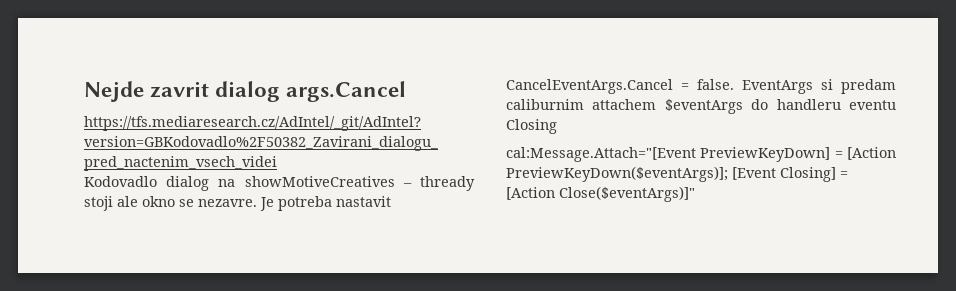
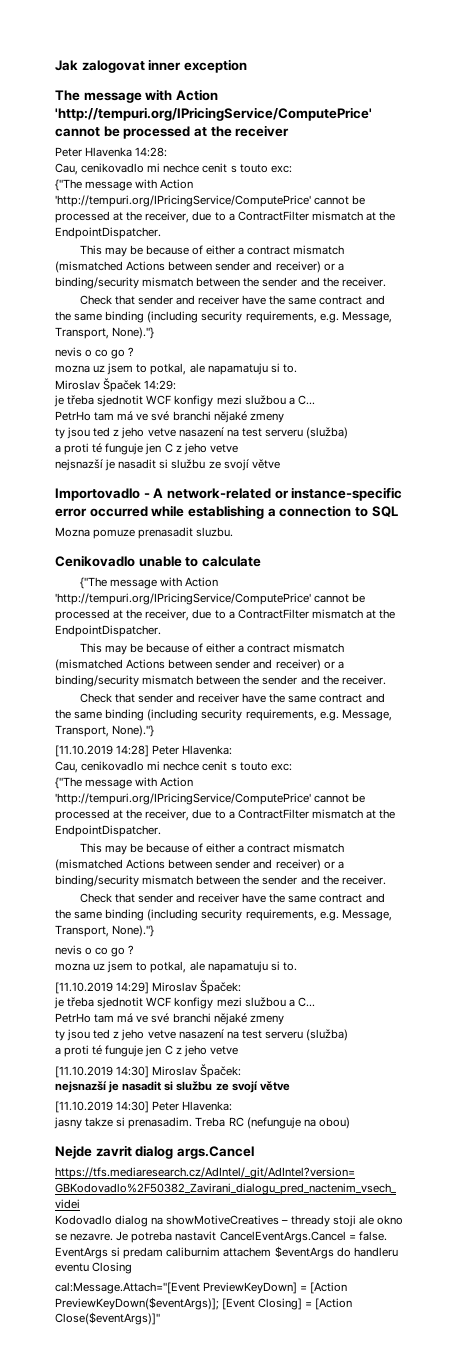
(84, 91) none -> [55,59,247,73] [55,89,218,103] [55,107,372,121] [55,125,290,139] [55,147,168,157] [55,163,292,175] [55,179,194,191] [55,195,366,207] [55,211,396,223] [55,227,161,239] [79,245,345,257] [55,261,344,273] [55,277,386,289] [79,295,385,305] [55,311,392,323] [55,327,155,339] [55,347,135,359] [55,363,297,375] [55,378,177,392] [54,395,315,407] [55,411,284,423] [55,427,349,439] [55,443,238,455] [55,459,280,471] [55,487,403,501] [55,505,398,519] [55,527,234,539] [55,555,261,567] [79,577,218,589] [55,593,366,605] [55,609,396,621] [55,625,161,637] [79,643,345,655] [55,659,344,671] [55,675,386,687] [79,693,385,703] [55,709,392,721] [55,725,155,737] [55,745,233,757] [55,761,292,773] [55,777,194,789] [55,793,366,805] [55,809,396,821] [55,825,161,837] [79,843,345,855] [55,859,344,871] [55,875,386,887] [79,893,385,903] [55,909,392,921] [55,925,155,937] [55,945,135,957] [55,961,297,973] [55,980,242,994] [54,997,315,1009] [55,1013,284,1025] [55,1029,349,1041] [55,1045,238,1057] [55,1064,242,1078] [55,1081,290,1093] [55,1101,233,1113] [54,1117,350,1129] Jak zalogovat inner exception // The message with Action 'http://tempuri.org/IPricingService/ComputePrice' cannot be processed at the receiver // Peter Hlavenka 14:28: // Cau, cenikovadlo mi nechce cenit s touto exc: // {"The message with Action 'http://tempuri.org/IPricingService/ComputePrice' cannot be processed at the receiver, due to a ContractFilter mismatch at the EndpointDispatcher. // This may be because of either a contract mismatch (mismatched Actions between sender and receiver) or a binding/security mismatch between the sender and the receiver. // Check that sender and receiver have the same contract and the same binding (including security requirements, e.g. Message, Transport, None)."} // nevis o co go ? // mozna uz jsem to potkal, ale napamatuju si to. // Miroslav Špaček 14:29: // je třeba sjednotit WCF konfigy mezi službou a C... // PetrHo tam má ve své branchi nějaké zmeny // ty jsou ted z jeho vetve nasazení na test serveru (služba) // a proti té funguje jen C z jeho vetve // nejsnazší je nasadit si službu ze svojí větve // Importovadlo - A network-related or instance-specific error occurred while establishing a connection to SQL // Mozna pomuze prenasadit sluzbu. // Cenikovadlo unable to calculate // {"The message with Action 'http://tempuri.org/IPricingService/ComputePrice' cannot be processed at the receiver, due to a ContractFilter mismatch at the EndpointDispatcher. // This may be because of either a contract mismatch (mismatched Actions between sender and receiver) or a binding/security mismatch between the sender and the receiver. // Check that sender and receiver have the same contract and the same binding (including security requirements, e.g. Message, Transport, None)."} // [11.10.2019 14:28] Peter Hlavenka: // Cau, cenikovadlo mi nechce cenit s touto exc: // {"The message with Action 'http://tempuri.org/IPricingService/ComputePrice' cannot be processed at the receiver, due to a ContractFilter mismatch at the EndpointDispatcher. // This may be because of either a contract mismatch (mismatched Actions between sender and receiver) or a binding/security mismatch between the sender and the receiver. // Check that sender and receiver have the same contract and the same binding (including security requirements, e.g. Message, Transport, None)."} // nevis o co go ? // mozna uz jsem to potkal, ale napamatuju si to. // [11.10.2019 14:29] Miroslav Špaček: // je třeba sjednotit WCF konfigy mezi službou a C... // PetrHo tam má ve své branchi nějaké zmeny // ty jsou ted z jeho vetve nasazení na test serveru (služba) // a proti té funguje jen C z jeho vetve // [11.10.2019 14:30] Miroslav Špaček: // nejsnazší je nasadit si službu ze svojí větve // [11.10.2019 14:30] Peter Hlavenka: // jasny takze si prenasadim. Treba RC (nefunguje na obou) //

